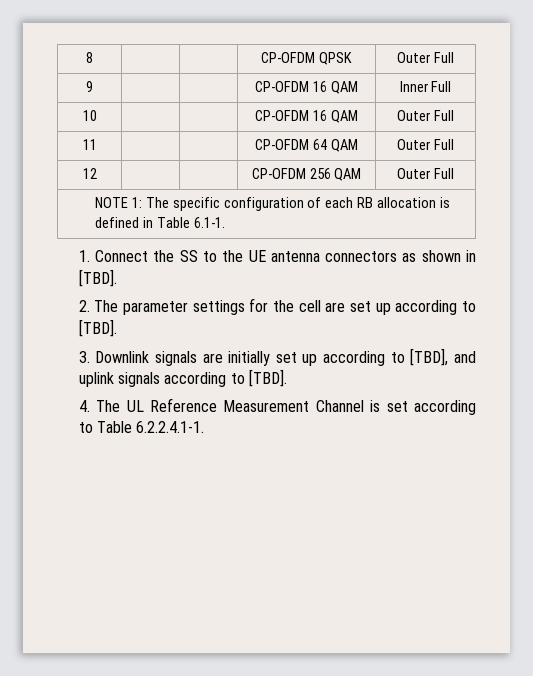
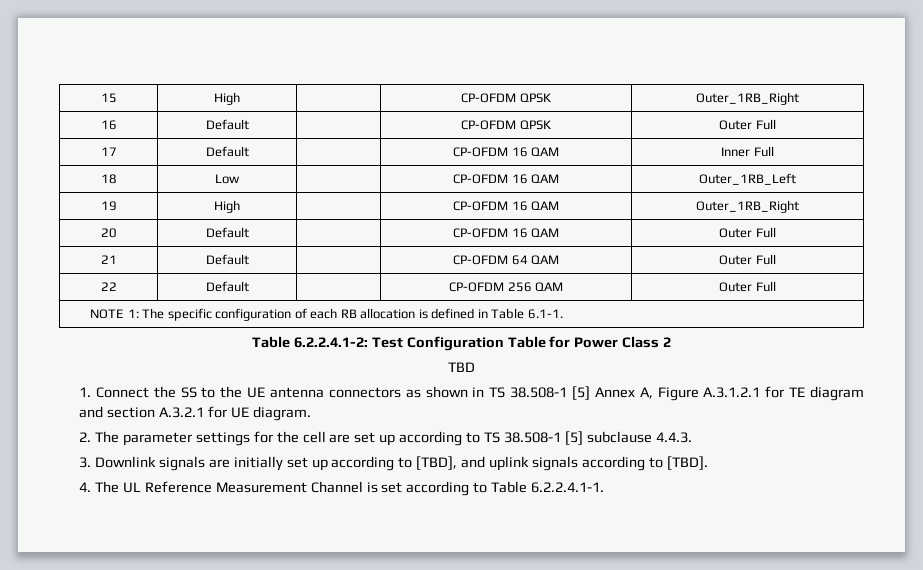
[86,52,93,63] 8 | -> [100,93,117,103] [214,92,240,105] [461,93,552,103] [696,92,799,105] [100,120,117,130] [205,119,249,130] 15 | High | | CP-OFDM QPSK | Outer_1RB_Right // 16 | Default
[86,81,93,92] 9 | -> [100,147,117,156] [205,146,249,157] 17 | Default
[82,110,97,121] 10 | -> [100,174,117,184] [215,174,240,184] [452,174,560,184] [699,173,796,185] [100,201,117,211] [214,200,240,213] [452,201,560,211] [696,200,799,213] [100,228,117,238] [205,227,249,238] 18 | Low | | CP-OFDM 16 QAM | Outer_1RB_Left // 19 | High | | CP-OFDM 16 QAM | Outer_1RB_Right // 20 | Default
[82,139,97,150] 11 | -> [100,255,117,264] [205,254,249,265] 21 | Default
[82,168,97,179] 12 | -> [100,282,117,291] [205,281,249,292] 22 | Default
(225, 222) none -> [251,336,672,351] [448,362,475,372] // Table 6.2.2.4.1-2: Test Configuration Table for Power Class 2 // TBD
[78,269,117,287] [TBD]. -> [489,386,864,401] [79,406,311,421] TS 38.508-1 [5] Annex A, Figure A.3.1.2.1 for TE diagram and section A.3.2.1 for UE diagram.
[78,319,117,337] [TBD]. -> [484,431,692,445] TS 38.508-1 [5] subclause 4.4.3.

